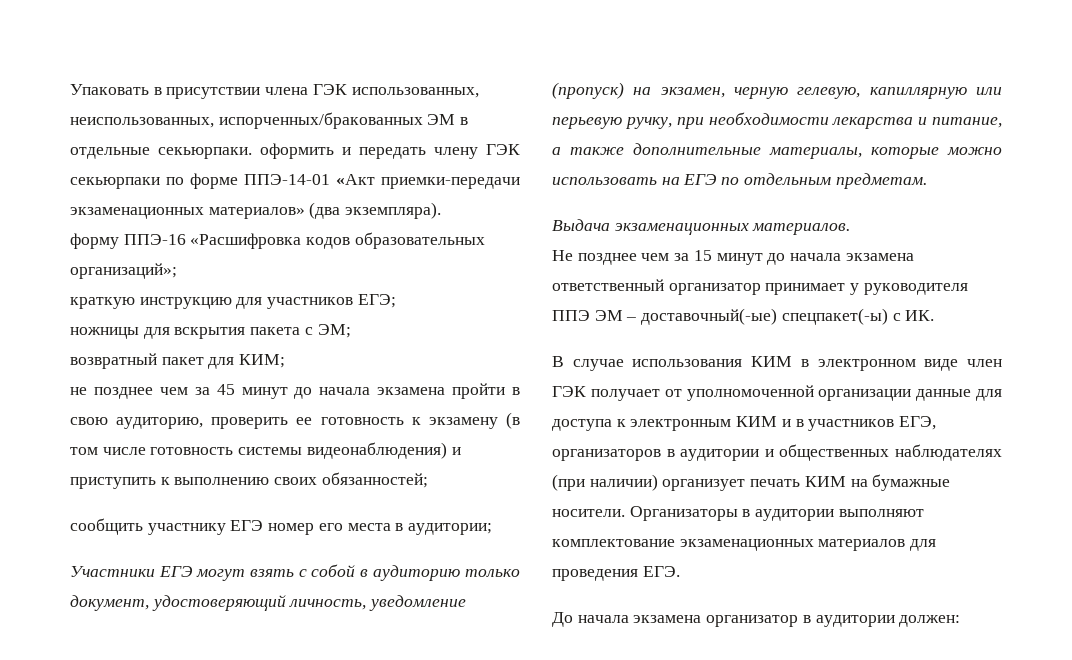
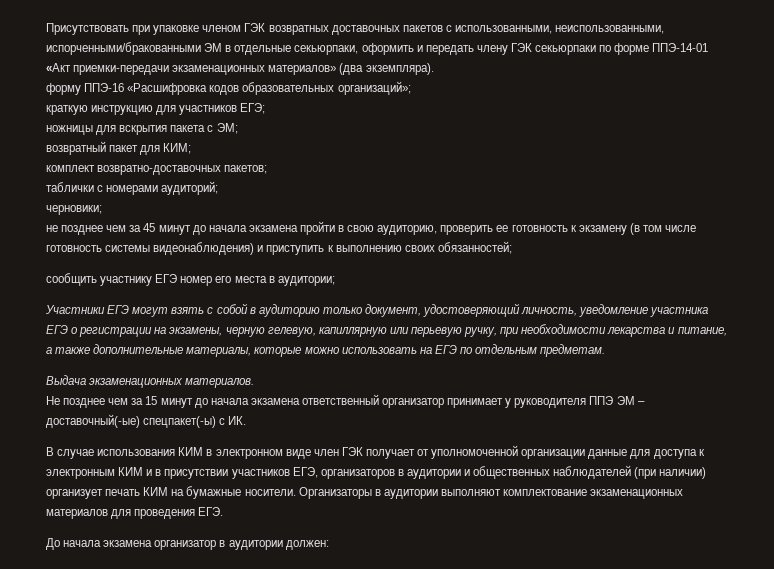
[70,84,479,99] [70,112,423,129] Упаковать в присутствии члена ГЭК использованных, неиспользованных, испорченных/бракованных -> [46,23,665,35] [46,42,201,55] Присутствовать при упаковке членом ГЭК возвратных доставочных пакетов с использованными, неиспользованными, испорченными/бракованными
[158,147,252,159] секьюрпаки. -> [294,45,359,55] секьюрпаки,
(286, 361) none -> [46,165,268,175] [46,181,219,195] [46,205,102,215] // комплект возвратно-доставочных пакетов; // таблички с номерами аудиторий; // черновики;
[552,82,725,99] (пропуск) на экзамен, -> [650,307,709,317] [46,325,223,337] участника ЕГЭ о регистрации на экзамены,
(804, 423) none -> [164,469,229,479] присутствии
[895,444,1002,461] наблюдателях -> [553,465,632,479] наблюдателей

